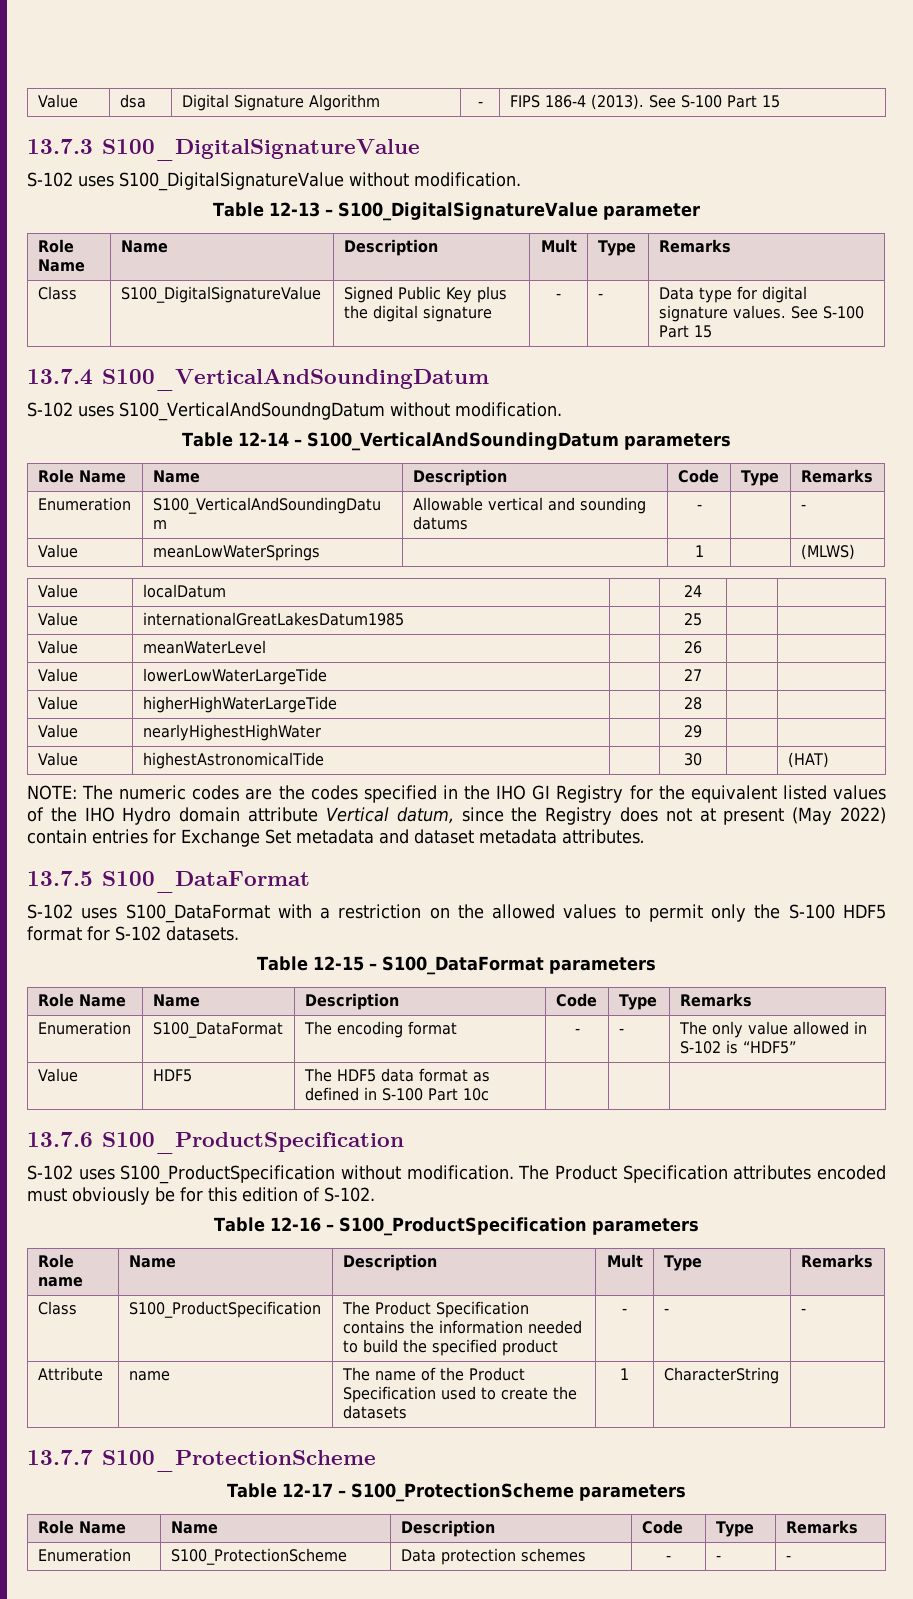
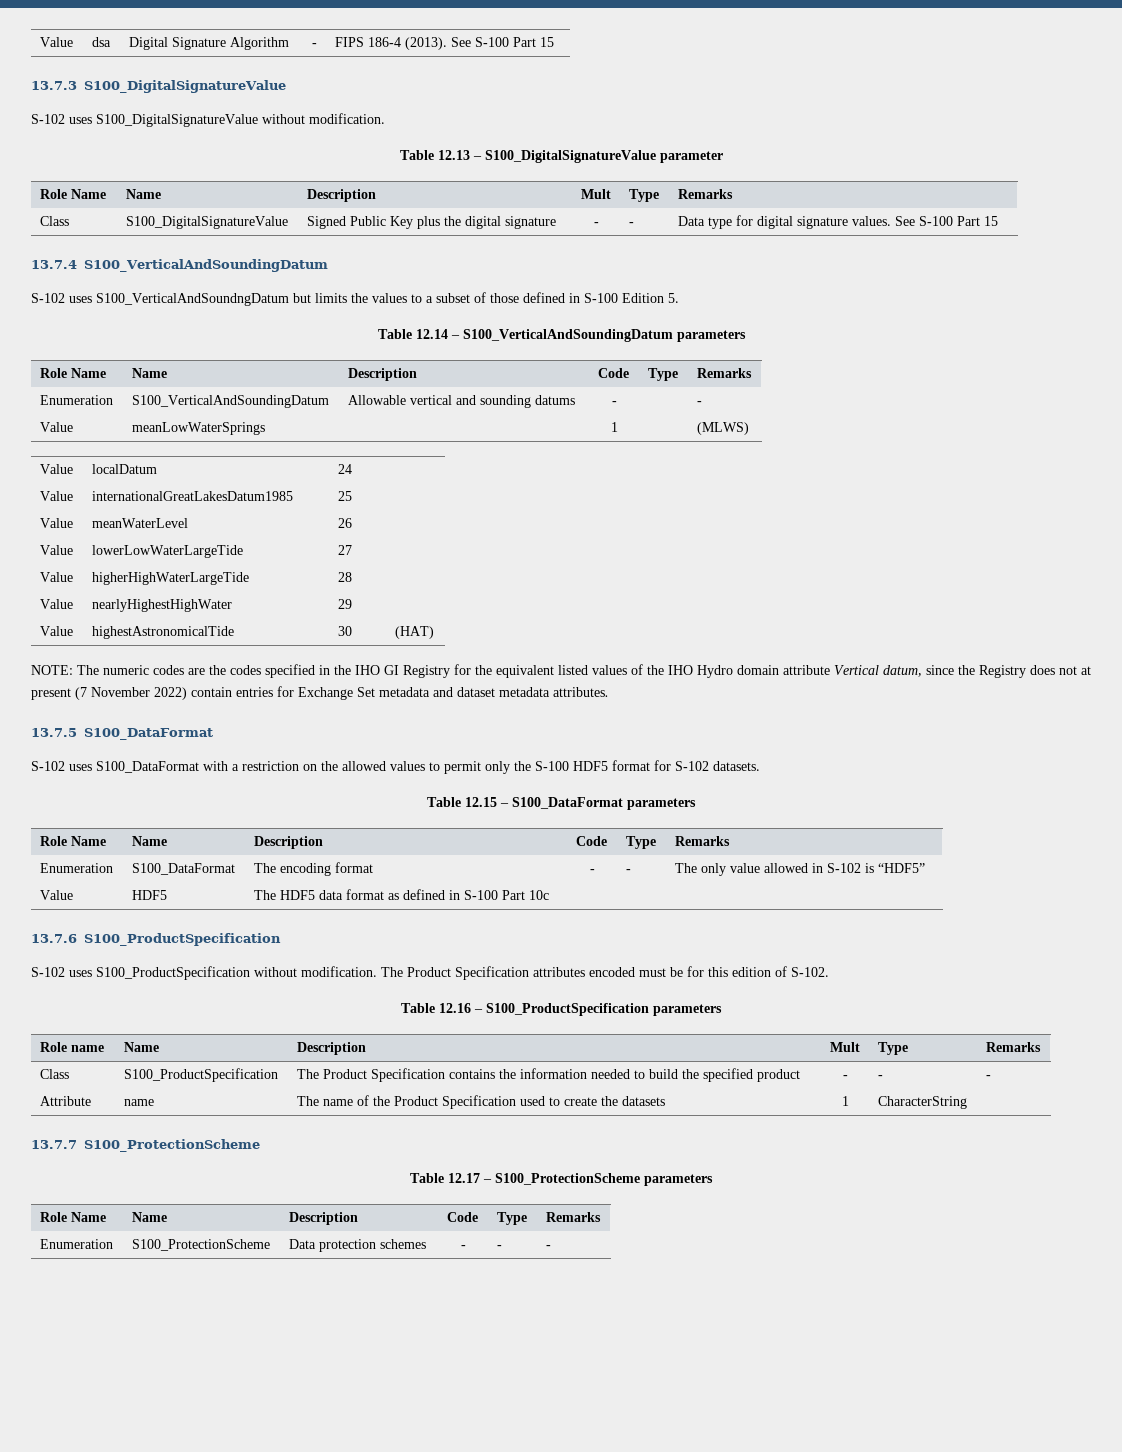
[268,202,320,217] 12-13 -> [437,150,470,160] 12.13
[389,402,562,417] [181,432,289,447] without modification. // Table 12-14 -> [293,292,679,303] [377,329,448,339] but limits the values to a subset of those defined in S-100 Edition 5. // Table 12.14
[792,807,833,825] (May -> [75,687,150,700] (7 November
[312,956,364,971] 12-15 -> [465,797,497,807] 12.15
[72,1187,150,1205] obviously -> (666, 972) none
[269,1217,321,1232] 12-16 -> [439,1003,471,1013] 12.16
[282,1483,334,1497] 12-17 -> [448,1173,480,1183] 12.17

